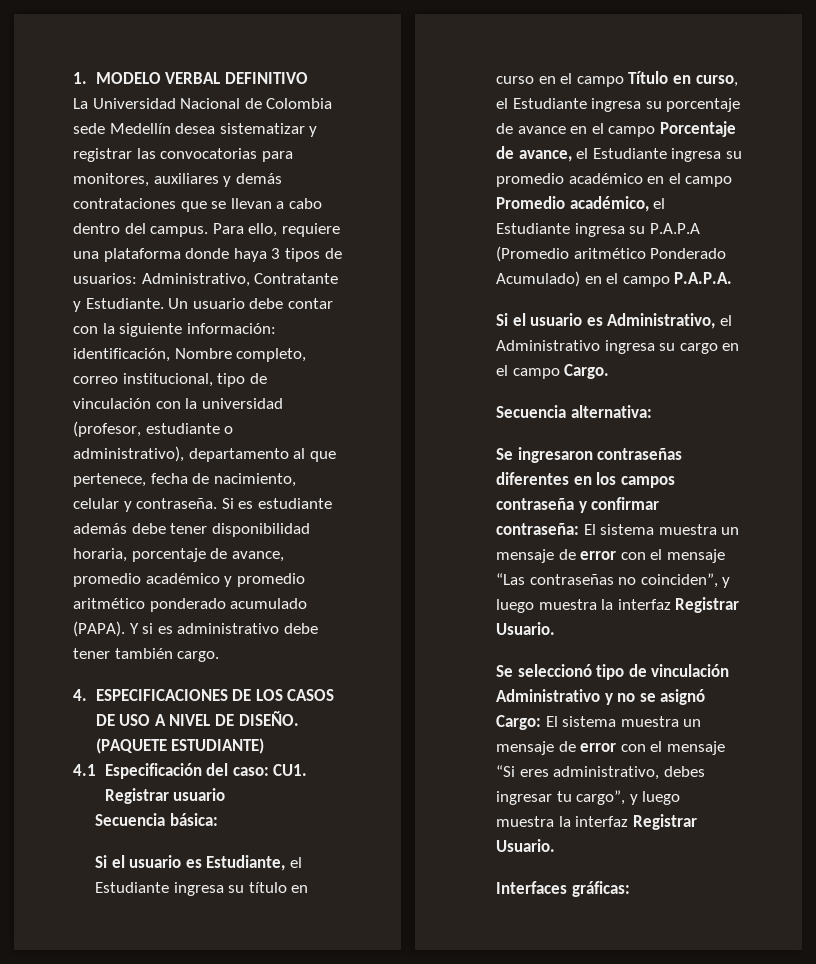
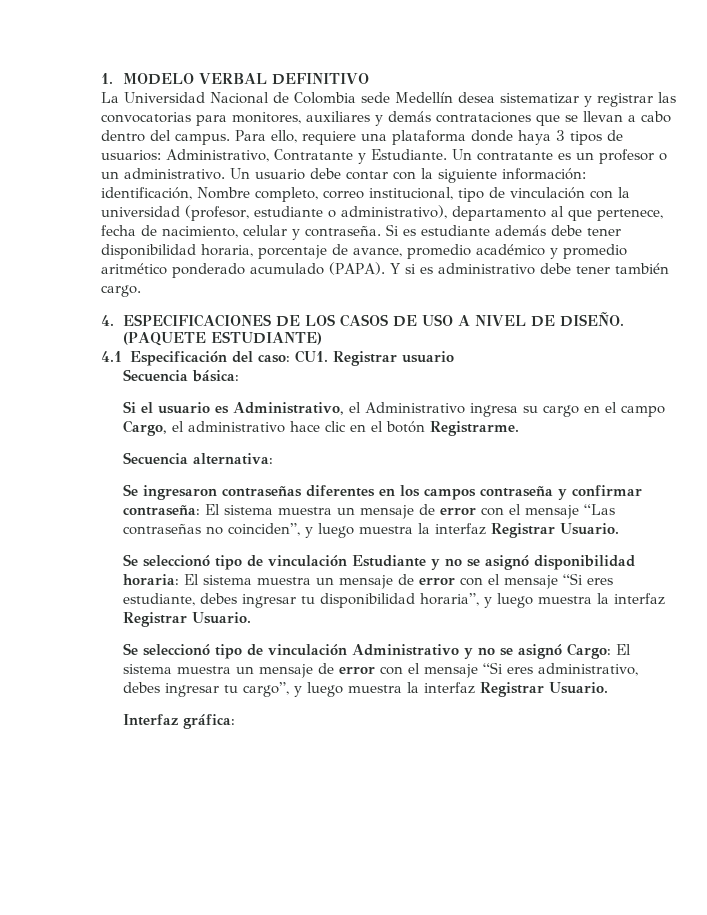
(189, 303) none -> [477,149,668,164] [101,168,251,180] contratante es un profesor o un administrativo. Un
[95,855,303,871] [95,882,309,896] [496,71,738,87] [496,98,741,112] [496,121,737,137] [496,146,743,162] [496,173,733,187] [496,196,666,212] [496,223,700,237] [496,246,727,262] [496,271,733,287] // Si el usuario es Estudiante, el Estudiante ingresa su título en curso en el campo Título en curso, el Estudiante ingresa su porcentaje de avance en el campo Porcentaje de avance, el Estudiante ingresa su promedio académico en el campo Promedio académico, el Estudiante ingresa su P.A.P.A (Promedio aritmético Ponderado Acumulado) en el campo P.A.P.A. -> (239, 376) none
[564,364,610,379] Cargo. -> [122,420,519,436] Cargo, el administrativo hace clic en el botón Registrarme.
(556, 628) none -> [122,554,635,570] [122,573,613,589] [122,593,665,608] [122,612,251,627] // Se seleccionó tipo de vinculación Estudiante y no se asignó disponibilidad horaria: El sistema muestra un mensaje de error con el mensaje “Si eres estudiante, debes ingresar tu disponibilidad horaria”, y luego muestra la interfaz Registrar Usuario.
[496,881,630,897] Interfaces gráficas: -> [122,714,235,729] Interfaz gráfica:

